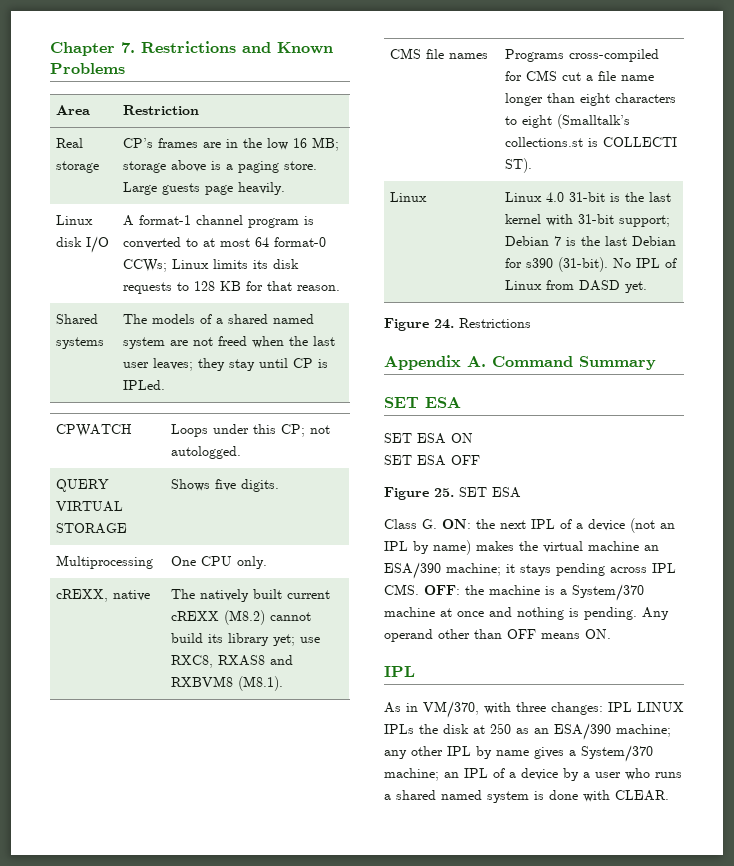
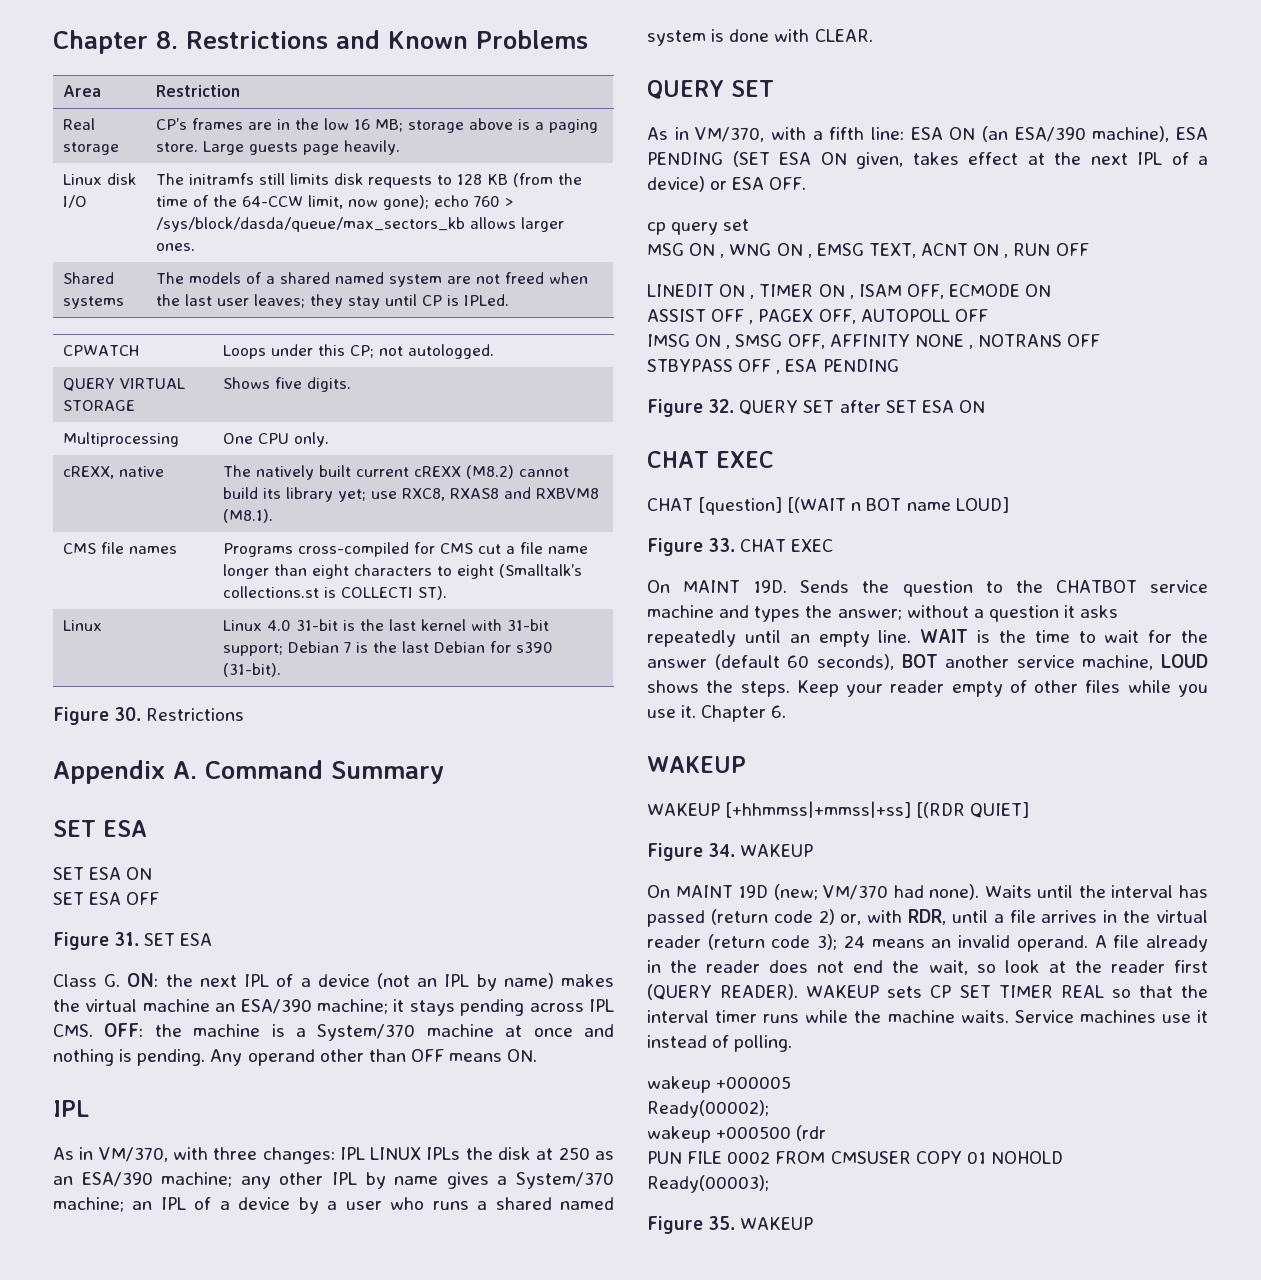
[50,42,135,56] Chapter 7. -> [53,30,178,54] Chapter 8.
[122,215,314,228] [122,237,326,249] [122,259,268,272] A format-1 channel program is converted to at most 64 format-0 CCWs; Linux limits its -> [156,173,330,185] The initramfs still limits
[245,281,340,291] for that reason. -> [513,173,583,187] [156,195,514,210] [156,217,565,232] [156,243,196,251] (from the time of the 64-CCW limit, now gone); echo 760 > /sys/block/dasda/queue/max_sectors_kb allows larger ones.
[612,258,677,268] [504,280,647,293] [384,318,454,331] No IPL of Linux from DASD yet. // Figure 24. -> [53,707,142,725] // Figure 30.
[434,488,454,497] 25. -> [114,932,140,946] 31.
(669, 795) none -> [647,80,774,99] [647,126,1208,142] [647,151,1208,169] [647,176,807,192] [647,219,750,235] [647,243,1089,258] [647,284,1052,299] [647,309,988,324] [647,334,1101,349] [647,359,899,374] [647,399,985,417] [647,451,774,468] [647,497,1009,515] [647,538,834,556] [647,580,1208,597] [647,605,1119,622] [647,629,1208,647] [647,654,1208,670] [647,680,1208,697] [647,705,787,722] [647,756,746,773] [647,801,1030,818] [647,843,814,861] [647,884,1208,900] [647,909,1208,927] [647,934,1208,952] [647,960,1208,975] [647,984,1208,1000] [647,1010,1208,1023] [647,1035,793,1052] [647,1076,792,1093] [647,1100,769,1118] [647,1125,827,1143] [647,1151,1063,1164] [647,1175,769,1193] [647,1216,814,1234] // QUERY SET // As in VM/370, with a fifth line: ESA ON (an ESA/390 machine), ESA PENDING (SET ESA ON given, takes effect at the next IPL of a device) or ESA OFF. // cp query set // MSG ON , WNG ON , EMSG TEXT, ACNT ON , RUN OFF // LINEDIT ON , TIMER ON , ISAM OFF, ECMODE ON // ASSIST OFF , PAGEX OFF, AUTOPOLL OFF // IMSG ON , SMSG OFF, AFFINITY NONE , NOTRANS OFF // STBYPASS OFF , ESA PENDING // Figure 32. QUERY SET after SET ESA ON // CHAT EXEC // CHAT [question] [(WAIT n BOT name LOUD] // Figure 33. CHAT EXEC // On MAINT 19D. Sends the question to the CHATBOT service machine and types the answer; without a question it asks repeatedly until an empty line. WAIT is the time to wait for the answer (default 60 seconds), BOT another service machine, LOUD shows the steps. Keep your reader empty of other files while you use it. Chapter 6. // WAKEUP // WAKEUP [+hhmmss|+mmss|+ss] [(RDR QUIET] // Figure 34. WAKEUP // On MAINT 19D (new; VM/370 had none). Waits until the interval has passed (return code 2) or, with RDR, until a file arrives in the virtual reader (return code 3); 24 means an invalid operand. A file already in the reader does not end the wait, so look at the reader first (QUERY READER). WAKEUP sets CP SET TIMER REAL so that the interval timer runs while the machine waits. Service machines use it instead of polling. // wakeup +000005 // Ready(00002); // wakeup +000500 (rdr // PUN FILE 0002 FROM CMSUSER COPY 01 NOHOLD // Ready(00003); // Figure 35. WAKEUP

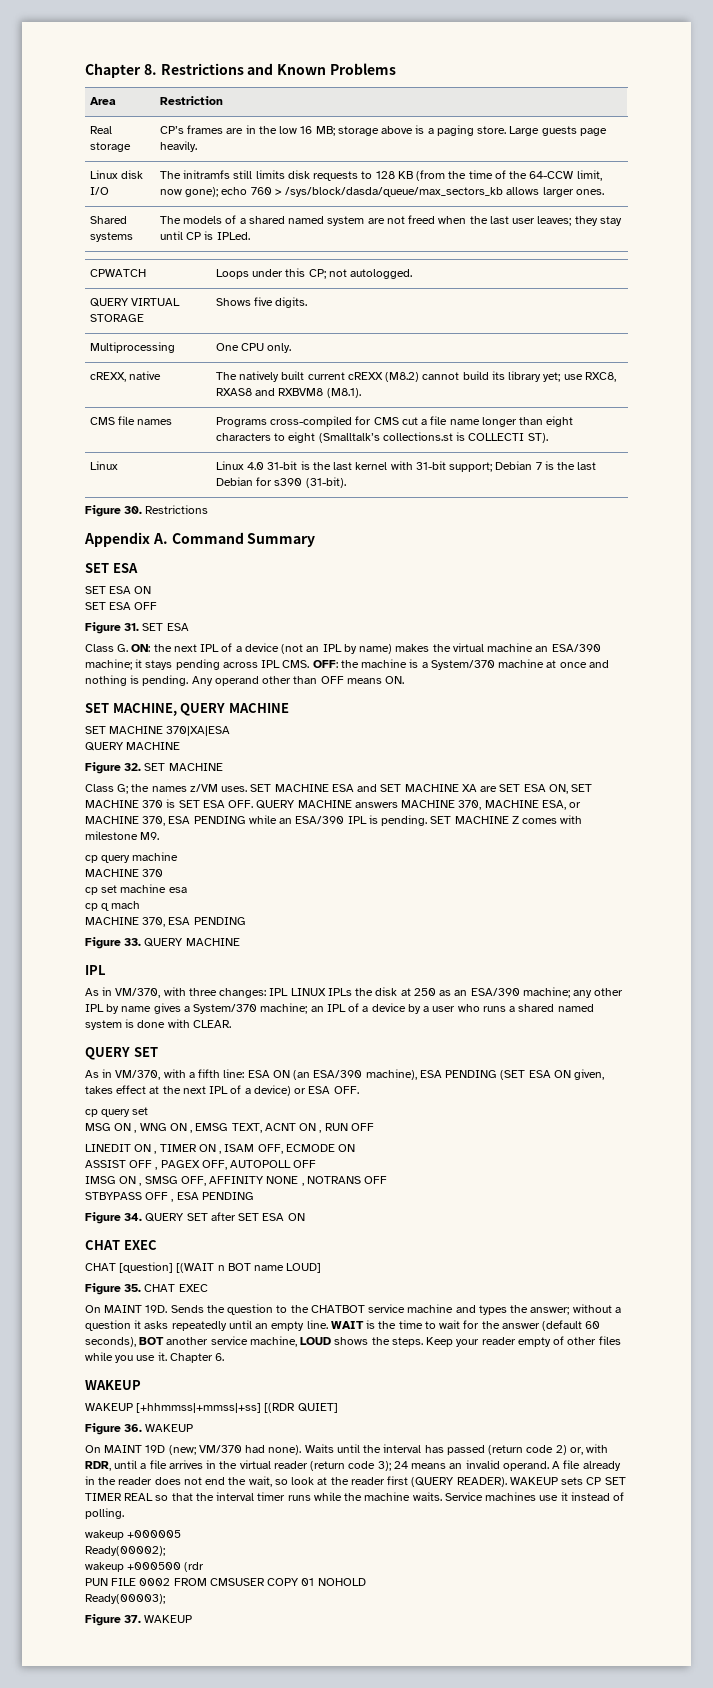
(538, 1055) none -> [85,703,289,716] [85,726,231,736] [85,742,181,751] [85,762,223,774] [85,784,593,794] [85,799,582,810] [85,815,583,826] [85,831,160,840] [85,852,179,863] [85,869,164,877] [85,884,187,895] [85,901,141,911] [85,917,246,927] [85,937,240,949] // SET MACHINE, QUERY MACHINE // SET MACHINE 370|XA|ESA // QUERY MACHINE // Figure 32. SET MACHINE // Class G; the names z/VM uses. SET MACHINE ESA and SET MACHINE XA are SET ESA ON, SET MACHINE 370 is SET ESA OFF. QUERY MACHINE answers MACHINE 370, MACHINE ESA, or MACHINE 370, ESA PENDING while an ESA/390 IPL is pending. SET MACHINE Z comes with milestone M9. // cp query machine // MACHINE 370 // cp set machine esa // cp q mach // MACHINE 370, ESA PENDING // Figure 33. QUERY MACHINE
[708,399,735,413] 32. -> [124,1213,143,1221] 34.
[708,538,736,552] 33. -> [124,1284,142,1292] 35.
[708,843,736,857] 34. -> [124,1424,143,1432] 36.
[708,1216,736,1230] 35. -> [124,1615,142,1623] 37.

